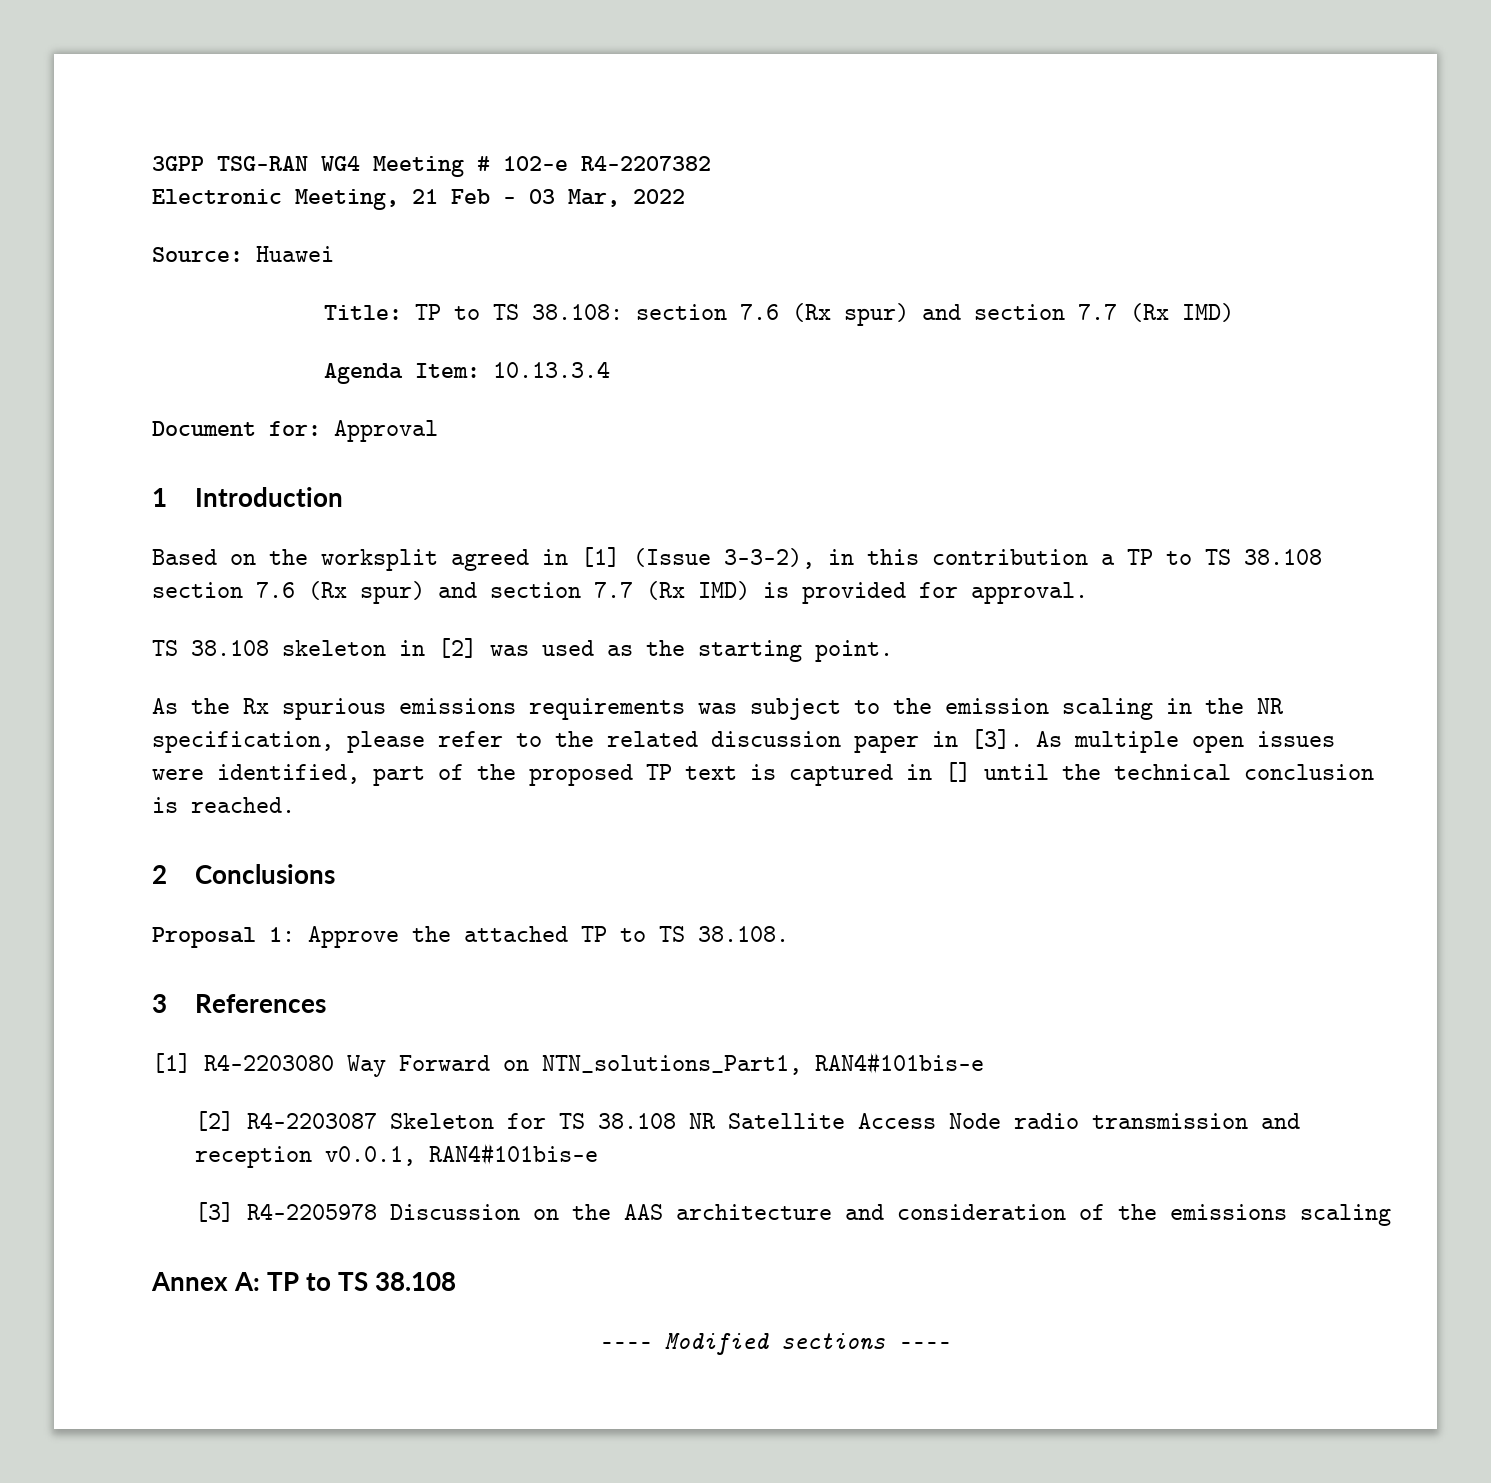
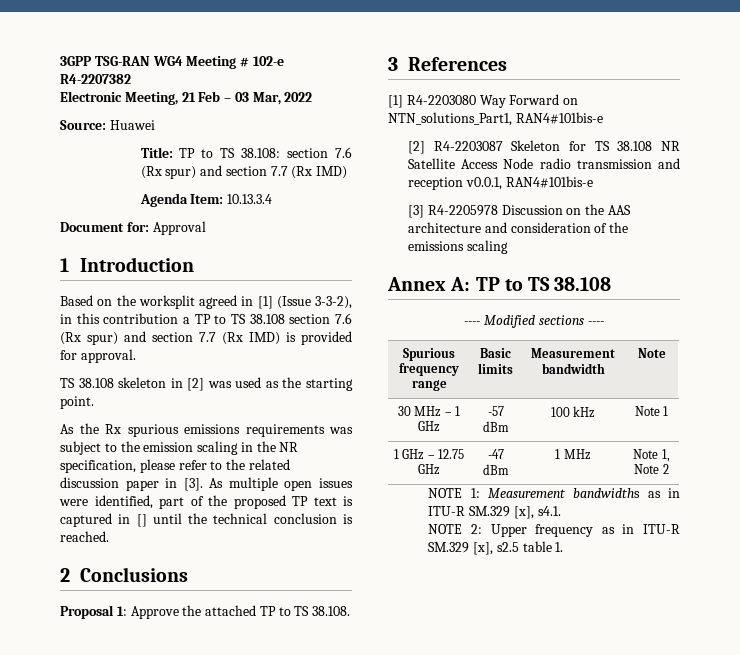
(950, 1345) none -> [403,348,455,361] [399,363,459,376] [411,380,447,391] [480,348,511,358] [478,363,513,374] [531,348,615,358] [541,363,605,374] [637,348,666,358] [397,406,461,417] [418,421,440,432] [487,406,504,416] [482,421,509,432] [550,406,596,418] [634,406,669,416] [393,449,465,460] [418,464,440,475] [487,449,504,459] [482,464,509,475] [555,449,591,460] [633,449,670,462] [634,464,669,474] [428,488,680,498] [428,506,561,519] [428,524,680,537] [428,541,564,555] // Spurious frequency range | Basic limits | Measurement bandwidth | Note // 30 MHz – 1 GHz | -57 dBm | 100 kHz | Note 1 // 1 GHz – 12.75 GHz | -47 dBm | 1 MHz | Note 1, Note 2 // NOTE 1: Measurement bandwidths as in ITU-R SM.329 [x], s4.1. // NOTE 2: Upper frequency as in ITU-R SM.329 [x], s2.5 table 1.

